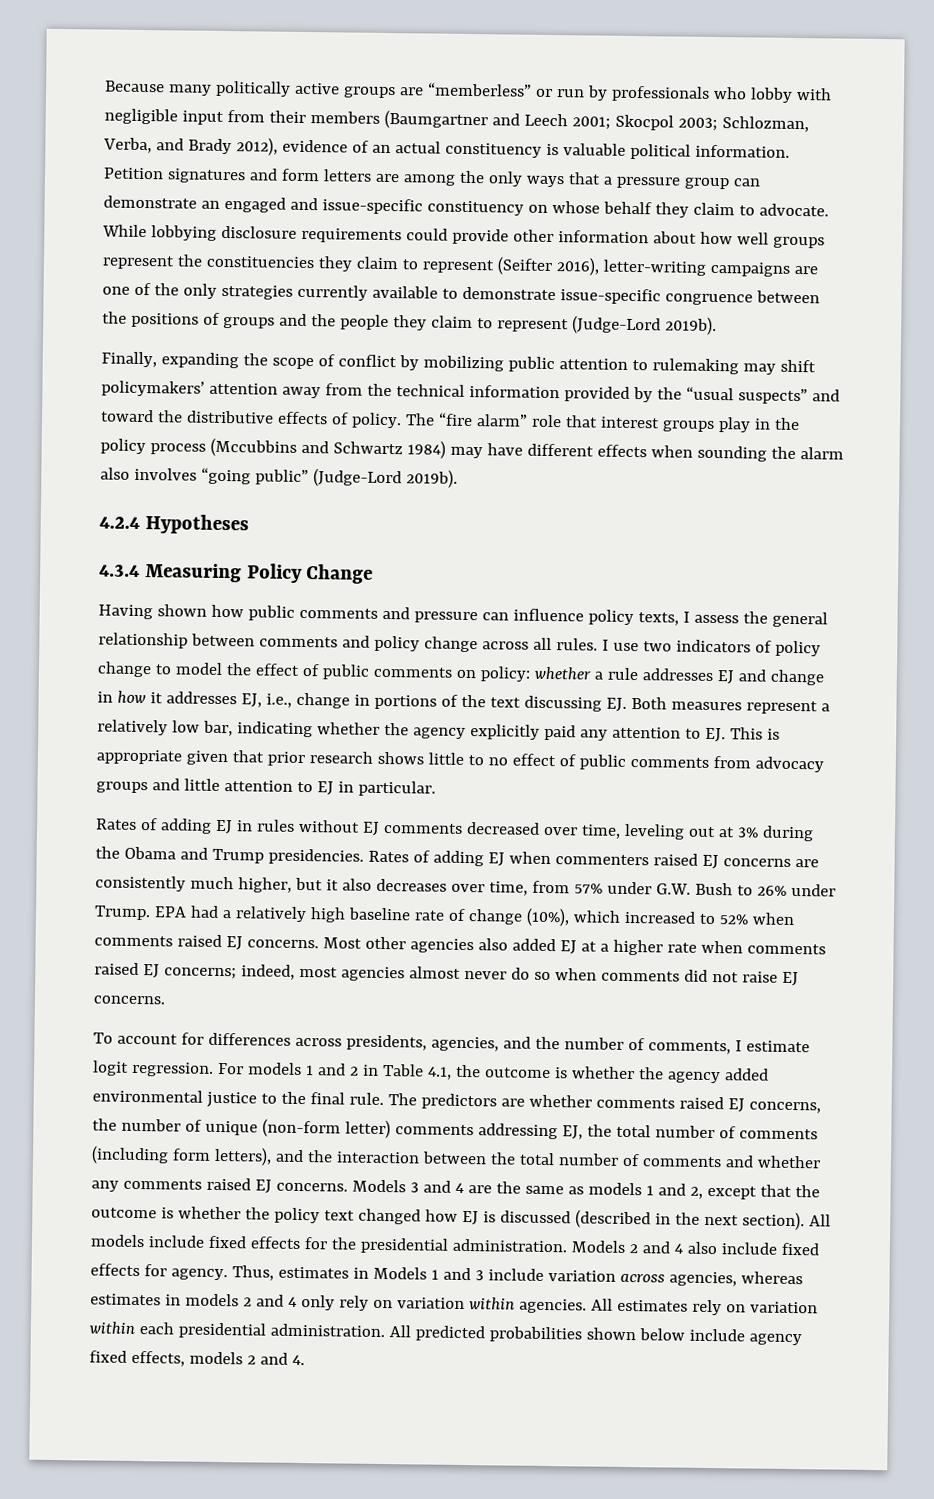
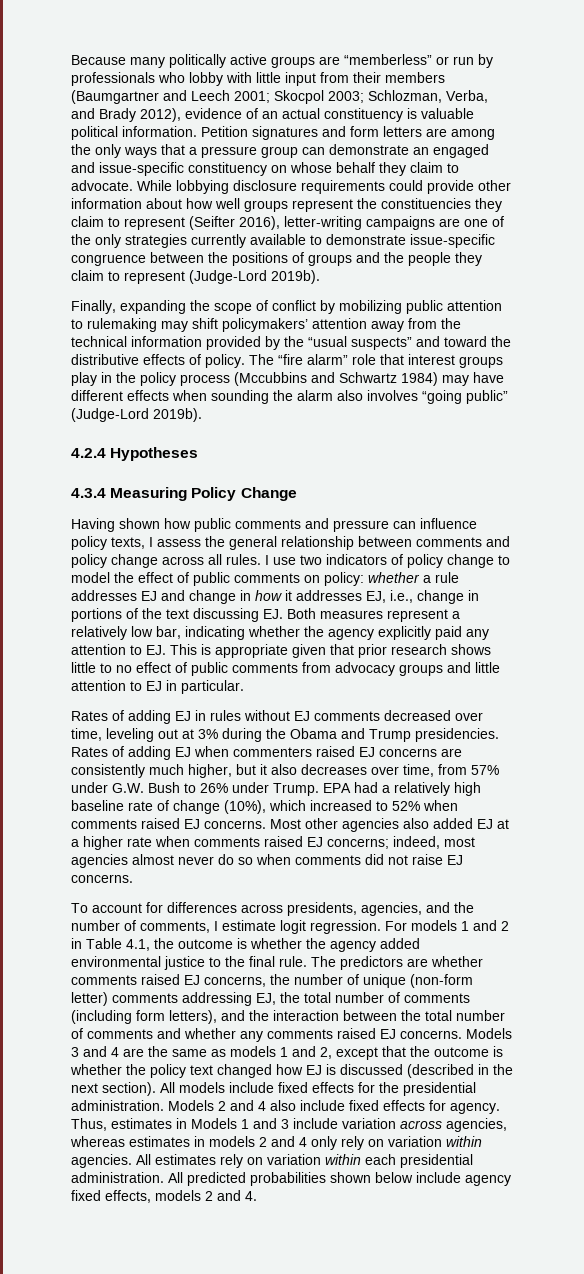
[104,108,178,125] negligible -> [256,72,281,83] little

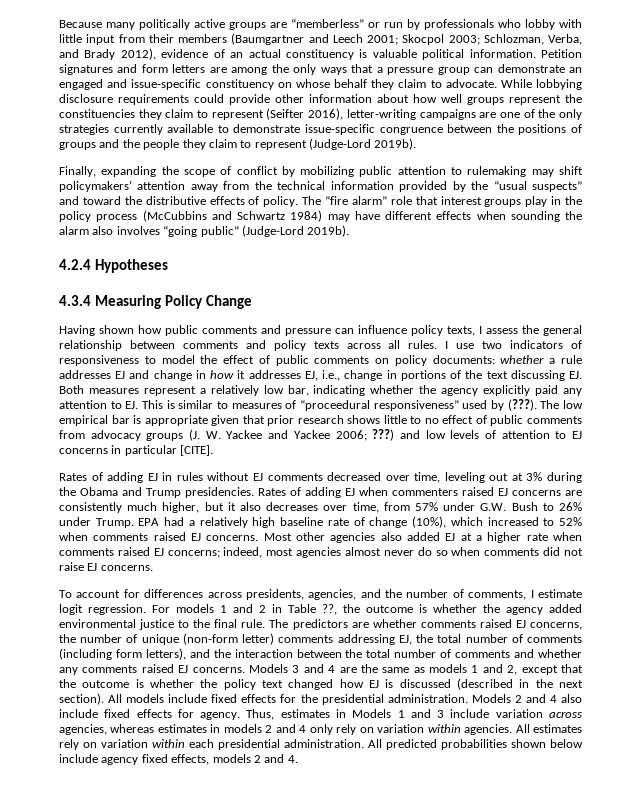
[234,372,307,386] (Mccubbins -> [142,210,207,222] (McCubbins
[111,554,158,568] change -> [313,341,339,349] texts
[407,554,494,568] policy change -> [59,355,139,366] responsiveness
[324,572,364,586] policy: -> [394,355,495,366] policy documents:
(211, 649) none -> [178,399,584,411] [59,415,142,426] similar to measures of “proceedural responsiveness” used by (???). The low empirical bar is
[447,662,500,673] [71,680,244,694] and little attention to EJ in particular. -> [189,429,582,441] [59,445,214,456] (J. W. Yackee and Yackee 2006; ???) and low levels of attention to EJ concerns in particular [CITE].
[126,939,150,951] 4.1, -> [322,604,337,615] ??,

